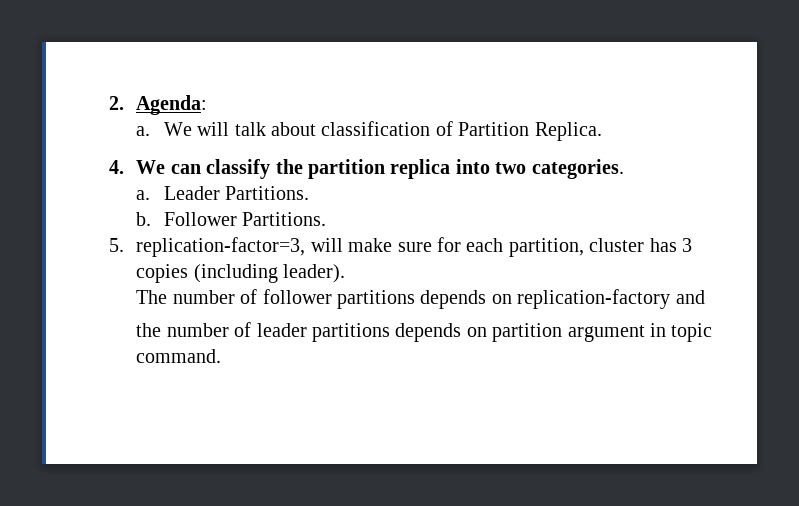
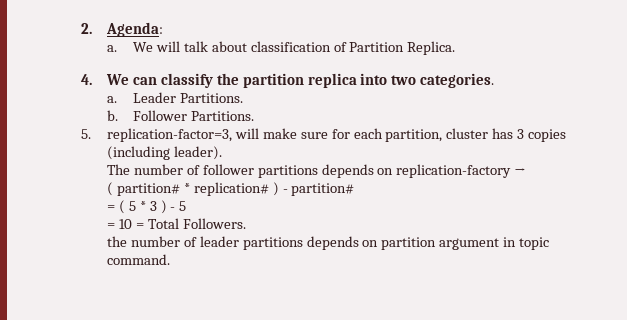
[675,290,705,304] and -> [514,168,527,175] [106,182,355,196] [106,200,187,214] [106,218,246,229] → // ( partition# * replication# ) - partition# // = ( 5 * 3 ) - 5 // = 10 = Total Followers.

